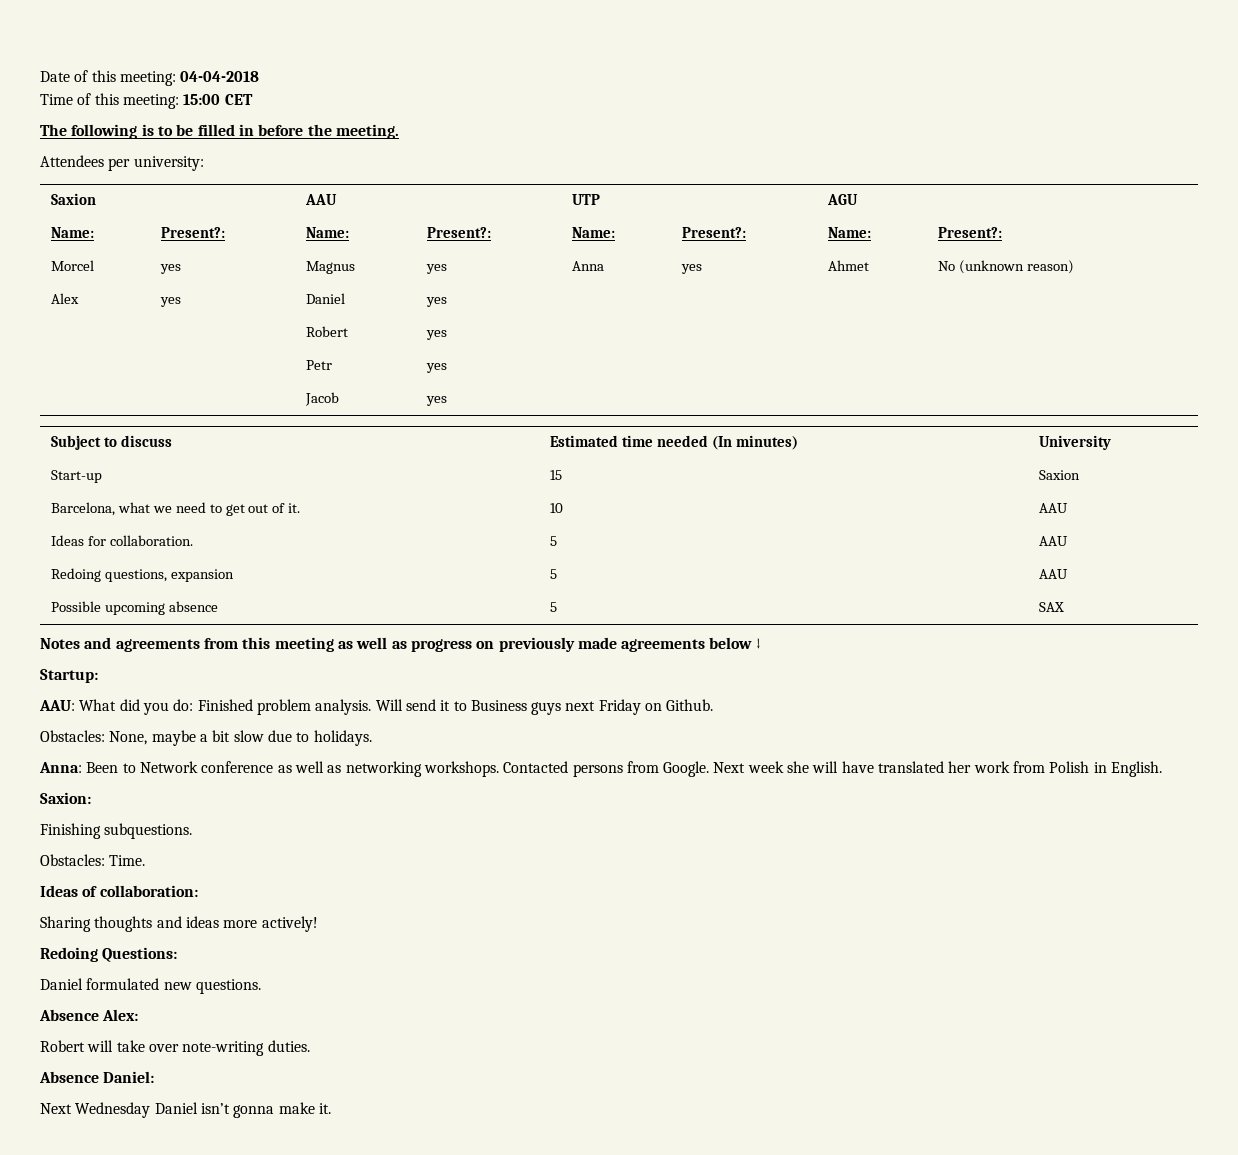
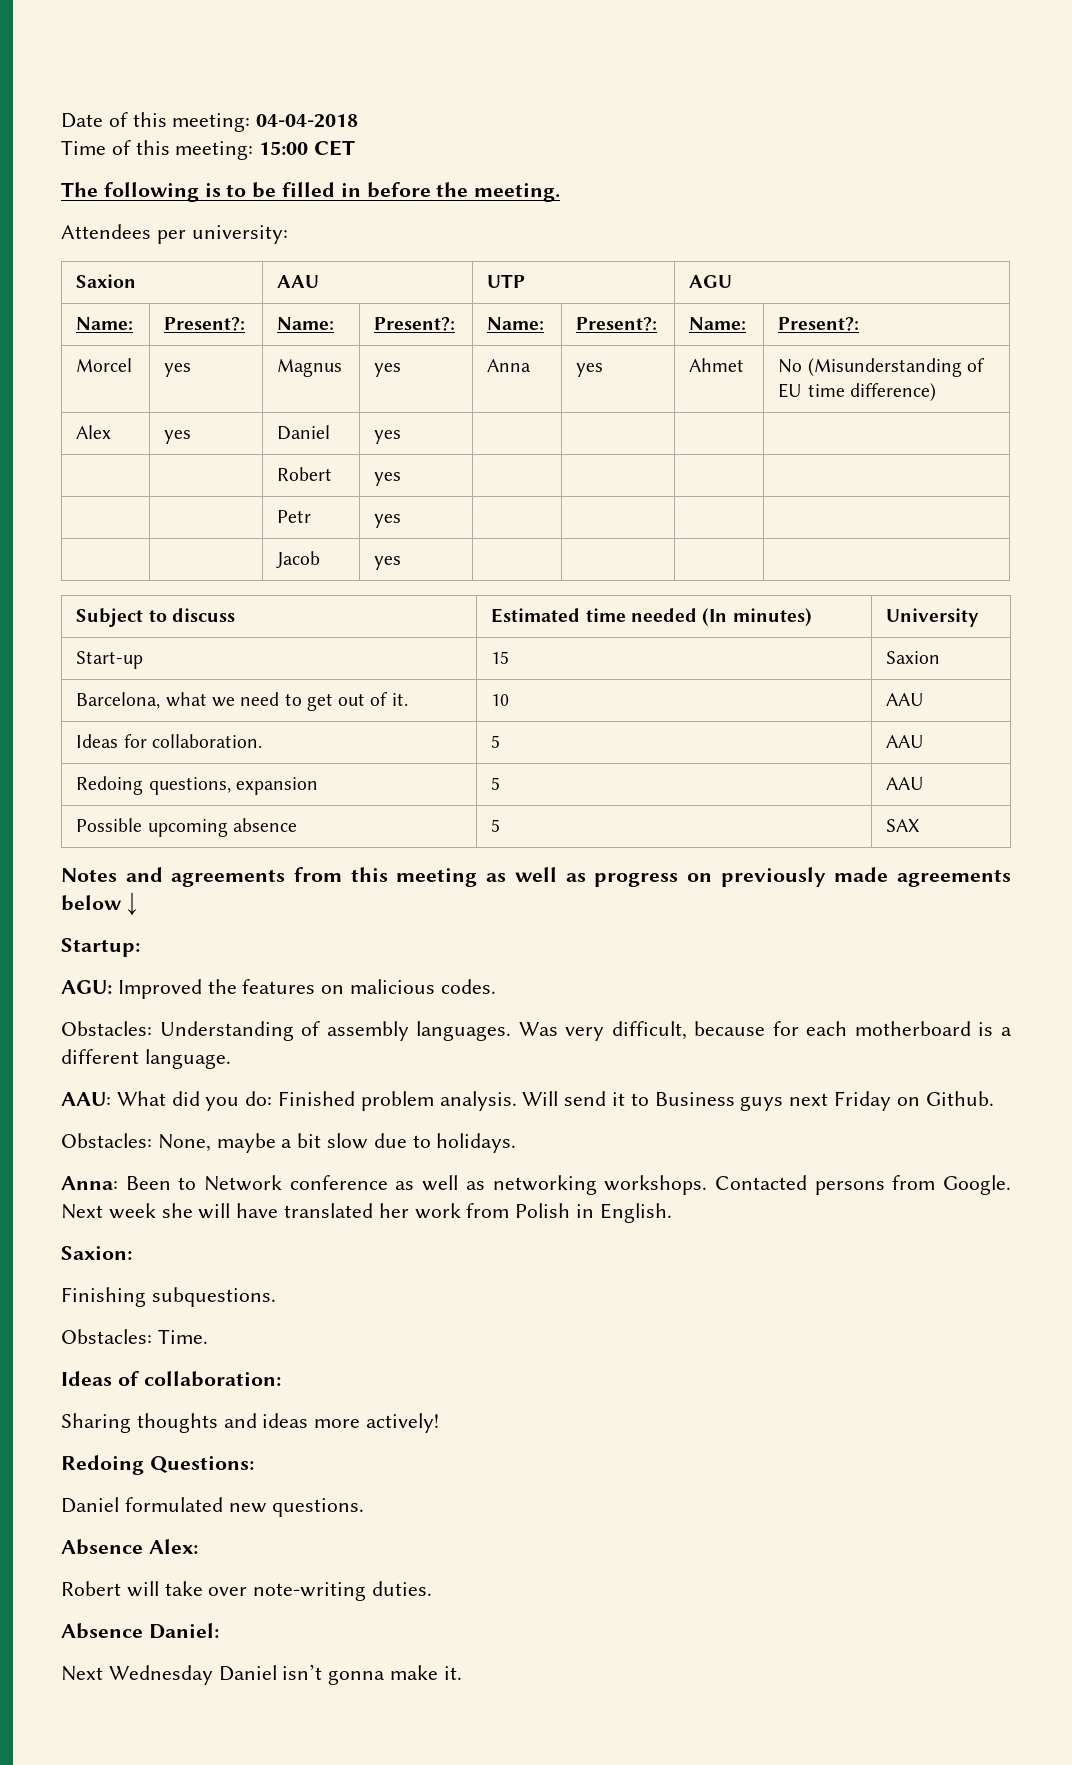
[958,260,1074,274] (unknown reason) -> [807,358,985,377] [778,383,936,401] (Misunderstanding of EU time difference)
(98, 676) none -> [61,979,496,999] [61,1021,1013,1041] [61,1049,231,1069] // AGU: Improved the features on malicious codes. // Obstacles: Understanding of assembly languages. Was very difficult, because for each motherboard is a different language.

